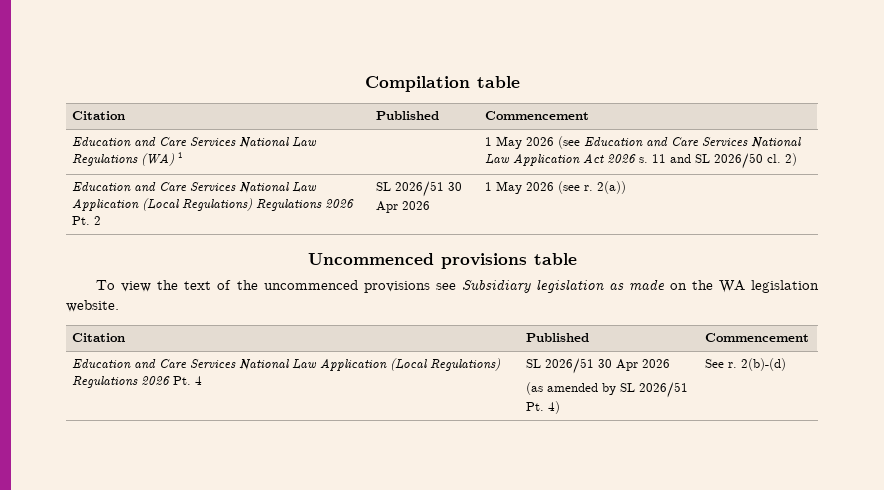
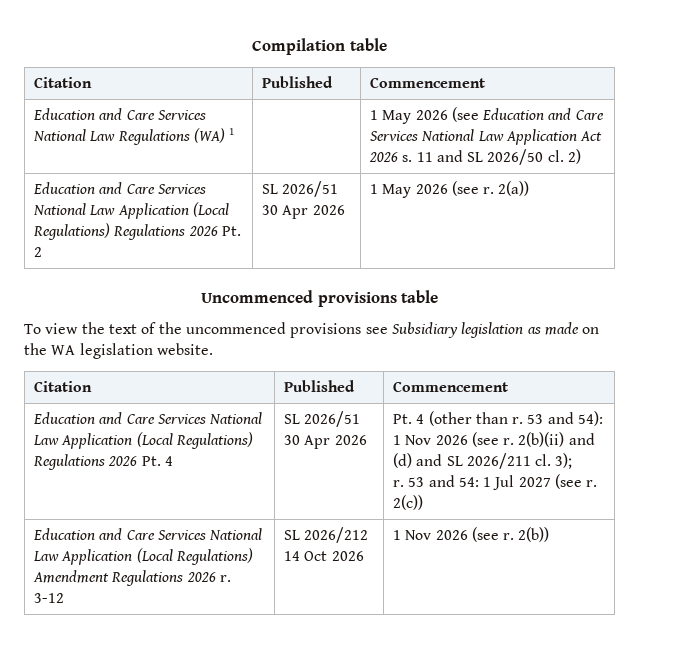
[526,382,689,398] [526,401,561,414] [705,358,787,371] // (as amended by SL 2026/51 Pt. 4) | See r. 2(b)-(d) -> [392,411,604,426] [392,432,595,447] [392,453,573,469] [392,474,598,490] [392,495,423,510] [32,528,263,540] [32,548,253,565] [32,570,231,586] [33,593,64,603] [283,527,369,543] [283,551,364,561] [392,527,550,542] | Pt. 4 (other than r. 53 and 54): 1 Nov 2026 (see r. 2(b)(ii) and (d) and SL 2026/211 cl. 3); // r. 53 and 54: 1 Jul 2027 (see r. 2(c)) // Education and Care Services National Law Application (Local Regulations) Amendment Regulations 2026 r. 3-12 | SL 2026/212 14 Oct 2026 | 1 Nov 2026 (see r. 2(b))

